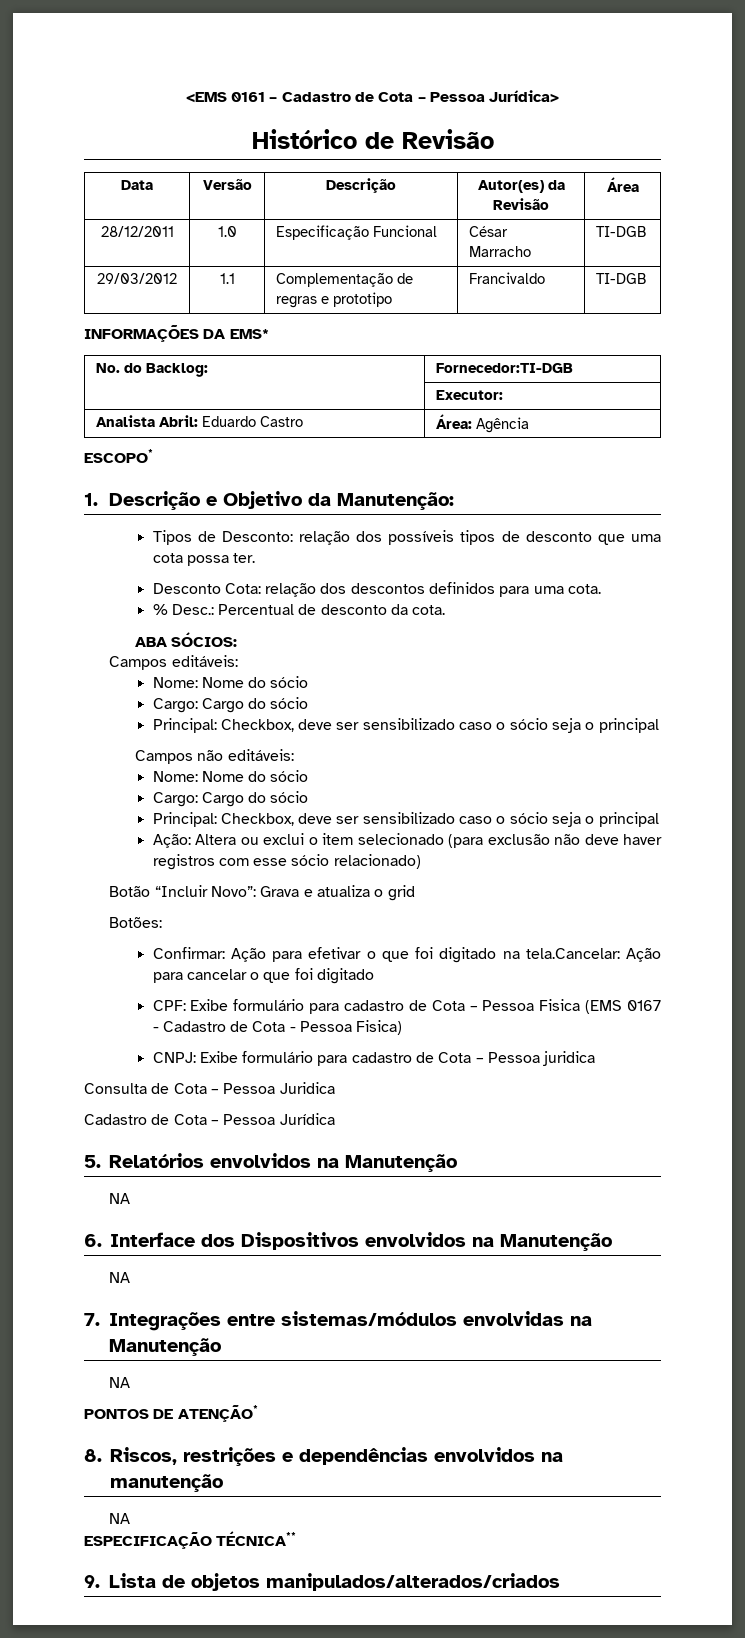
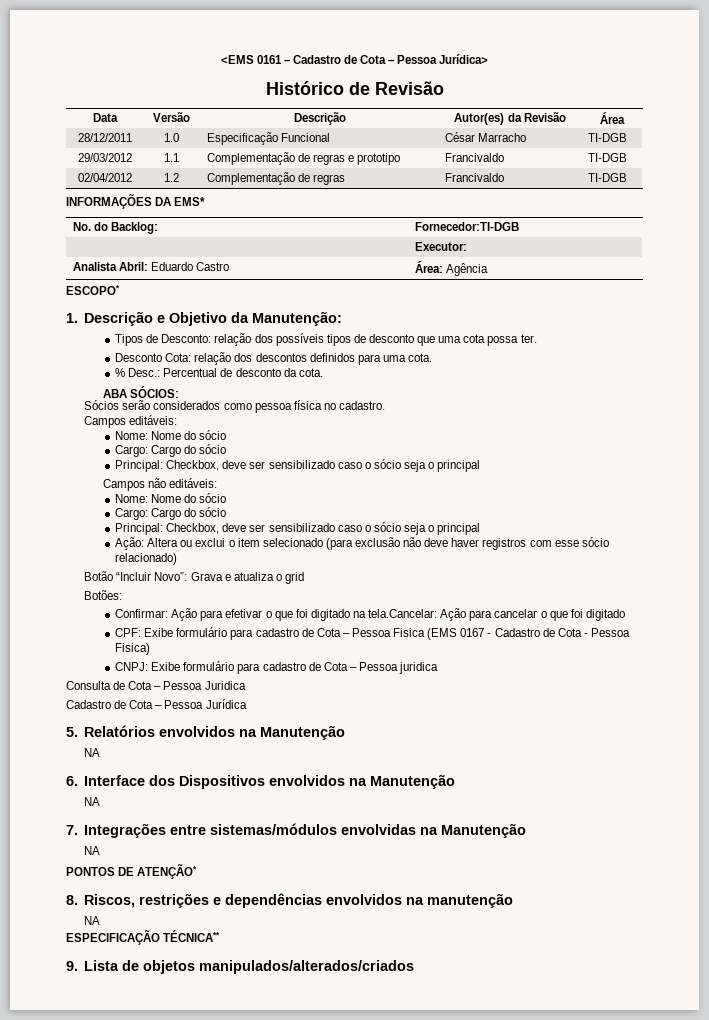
(647, 278) none -> [77,173,132,182] [164,173,179,182] [206,172,345,185] [444,173,504,182] [587,173,627,182] // 02/04/2012 | 1.2 | Complementação de regras | Francivaldo | TI-DGB
(238, 639) none -> [84,400,385,413] // Sócios serão considerados como pessoa física no cadastro.

